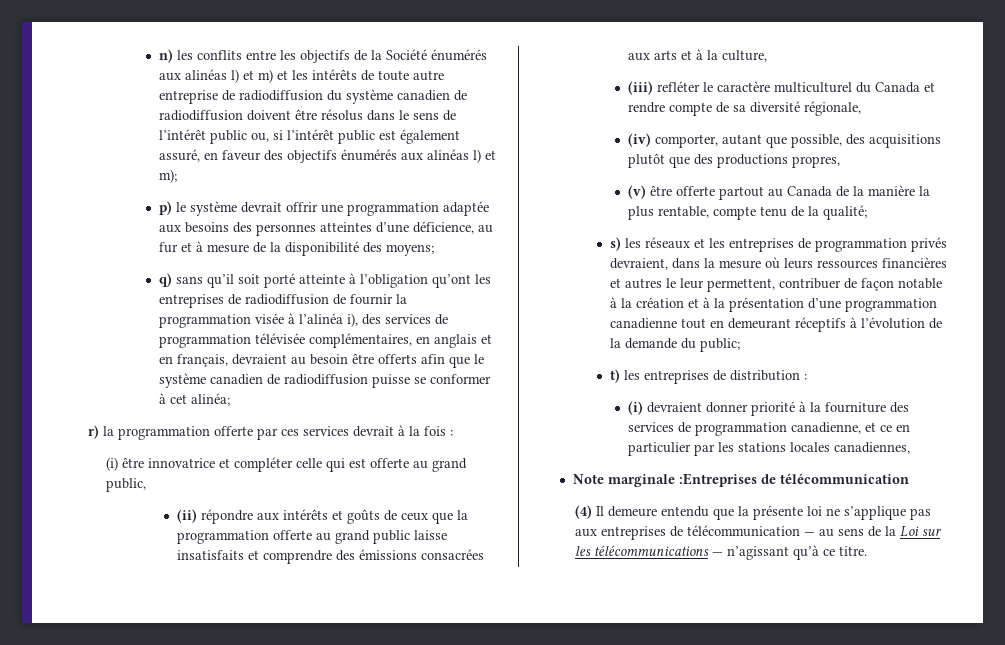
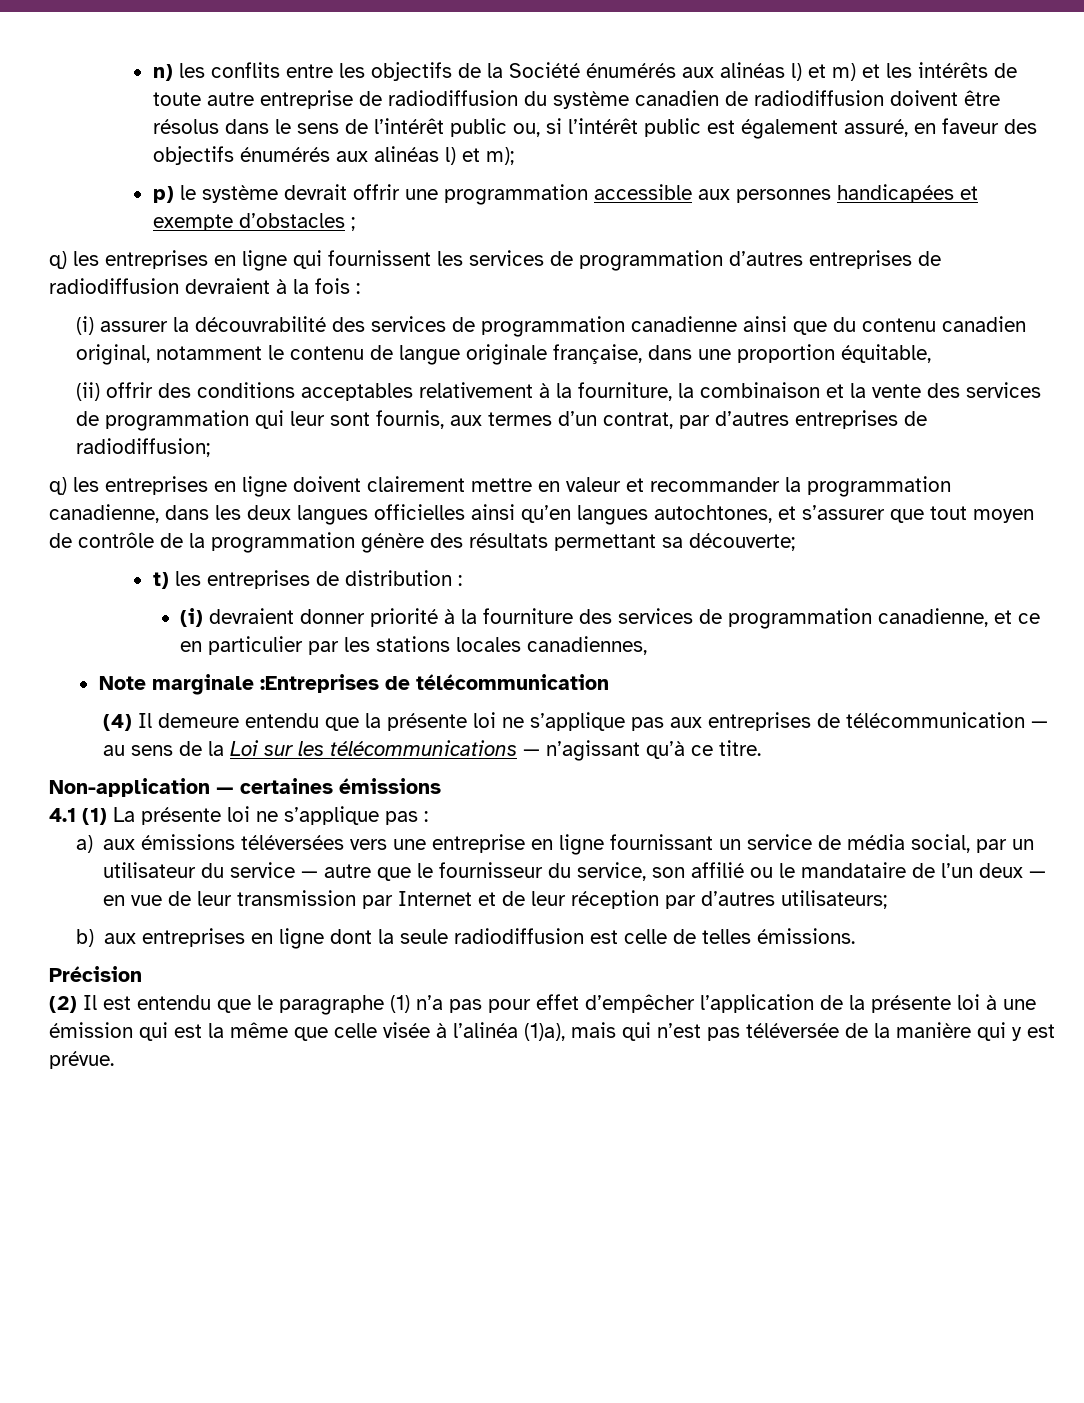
[442,201,489,216] [158,221,493,236] [158,241,434,256] [158,273,491,288] [158,294,407,308] [158,313,448,328] [158,333,492,348] [158,353,484,368] [158,373,491,388] [158,393,230,406] [88,425,394,440] adaptée aux besoins des personnes atteintes d’une déficience, au fur et à mesure de la disponibilité des moyens; // q) sans qu’il soit porté atteinte à l’obligation qu’ont les entreprises de radiodiffusion de fournir la programmation visée à l’alinéa i), des services de programmation télévisée complémentaires, en anglais et en français, devraient au besoin être offerts afin que le système canadien de radiodiffusion puisse se conformer à cet alinéa; // r) la programmation offerte par ces services devrait -> [593,184,978,203] [152,213,355,231] [49,250,941,271] [49,278,270,294] accessible aux personnes handicapées et exempte d’obstacles ; // q) les entreprises en ligne qui fournissent les services de programmation d’autres entreprises de radiodiffusion devraient
[122,457,468,472] [106,478,147,492] [176,509,468,524] [176,530,447,544] [176,549,484,564] [627,49,767,62] [627,81,935,95] [627,101,861,116] [627,133,941,148] [627,153,840,168] [627,185,930,200] [627,205,867,220] [609,237,947,252] [609,257,947,270] [609,278,942,292] [609,297,937,312] [609,317,942,332] [609,338,740,352] être innovatrice et compléter celle qui est offerte au grand public, // (ii) répondre aux intérêts et goûts de ceux que la programmation offerte au grand public laisse insatisfaits et comprendre des émissions consacrées aux arts et à la culture, // (iii) refléter le caractère multiculturel du Canada et rendre compte de sa diversité régionale, // (iv) comporter, autant que possible, des acquisitions plutôt que des productions propres, // (v) être offerte partout au Canada de la manière la plus rentable, compte tenu de la qualité; // s) les réseaux et les entreprises de programmation privés devraient, dans la mesure où leurs ressources financières et autres le leur permettent, contribuer de façon notable à la création et à la présentation d’une programmation canadienne tout en demeurant réceptifs à l’évolution de la demande du public; -> [100,316,1027,337] [76,344,932,365] [76,382,1042,401] [76,410,928,431] [76,438,211,457] [49,476,951,497] [49,504,1034,525] [49,532,795,553] assurer la découvrabilité des services de programmation canadienne ainsi que du contenu canadien original, notamment le contenu de langue originale française, dans une proportion équitable, // (ii) offrir des conditions acceptables relativement à la fourniture, la combinaison et la vente des services de programmation qui leur sont fournis, aux termes d’un contrat, par d’autres entreprises de radiodiffusion; // q) les entreprises en ligne doivent clairement mettre en valeur et recommander la programmation canadienne, dans les deux langues officielles ainsi qu’en langues autochtones, et s’assurer que tout moyen de contrôle de la programmation génère des résultats permettant sa découverte;
(868, 551) none -> [49,778,441,797] [49,806,428,825] [76,834,1035,855] [103,862,1047,881] [103,890,888,909] [76,928,856,949] [49,966,142,982] [49,994,1036,1015] [49,1022,1055,1041] [49,1051,114,1069] // Non-application — certaines émissions // 4.1 (1) La présente loi ne s’applique pas : // a) aux émissions téléversées vers une entreprise en ligne fournissant un service de média social, par un utilisateur du service — autre que le fournisseur du service, son affilié ou le mandataire de l’un deux — en vue de leur transmission par Internet et de leur réception par d’autres utilisateurs; // b) aux entreprises en ligne dont la seule radiodiffusion est celle de telles émissions. // Précision // (2) Il est entendu que le paragraphe (1) n’a pas pour effet d’empêcher l’application de la présente loi à une émission qui est la même que celle visée à l’alinéa (1)a), mais qui n’est pas téléversée de la manière qui y est prévue.

